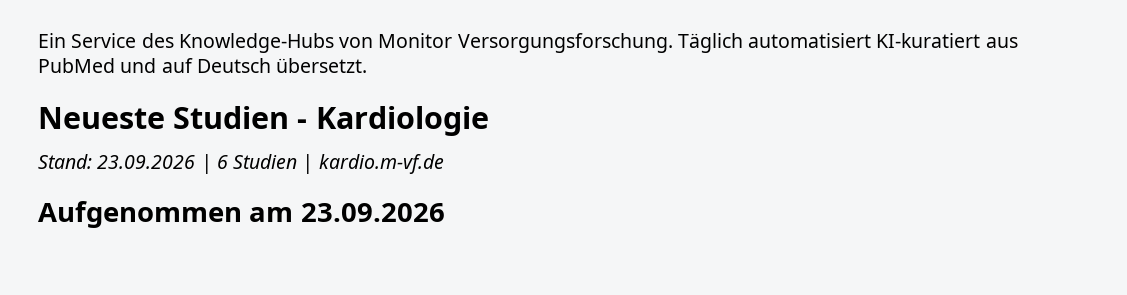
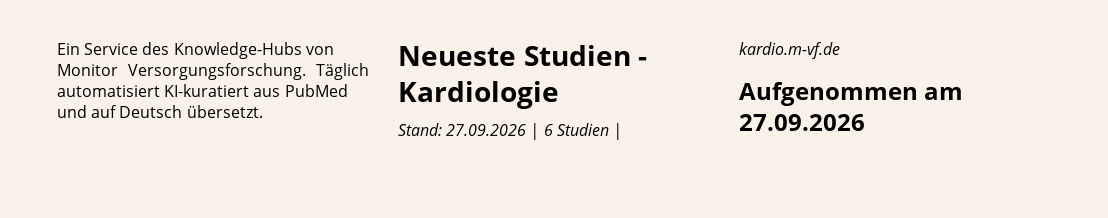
[97,155,196,169] 23.09.2026 -> [446,124,527,136] 27.09.2026
[300,203,445,222] 23.09.2026 -> [739,114,865,131] 27.09.2026

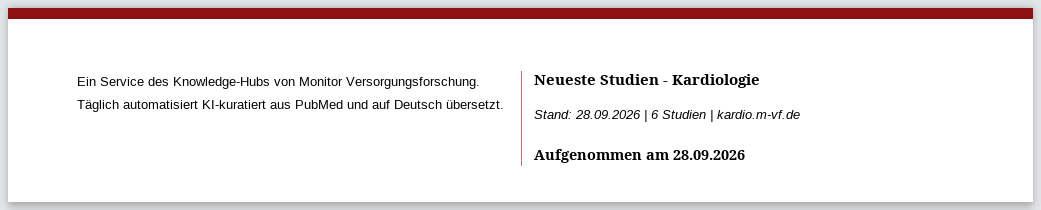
[446,124,527,136] 27.09.2026 -> [575,110,641,119] 28.09.2026
[739,114,865,131] 27.09.2026 -> [673,150,745,160] 28.09.2026

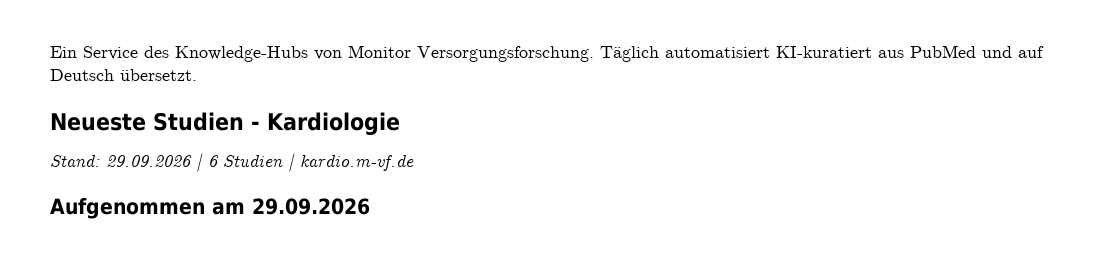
[575,110,641,119] 28.09.2026 -> [106,155,192,167] 29.09.2026
[673,150,745,160] 28.09.2026 -> [252,198,370,215] 29.09.2026

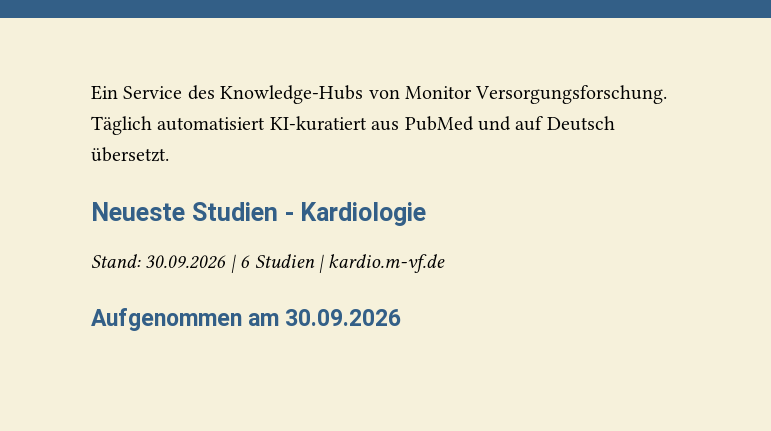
[106,155,192,167] 29.09.2026 -> [145,255,227,269] 30.09.2026
[252,198,370,215] 29.09.2026 -> [285,309,402,326] 30.09.2026

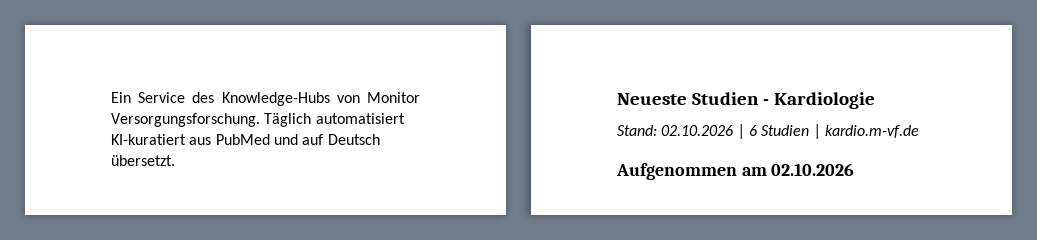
[145,255,227,269] 30.09.2026 -> [661,125,734,136] 02.10.2026
[285,309,402,326] 30.09.2026 -> [771,163,855,176] 02.10.2026

